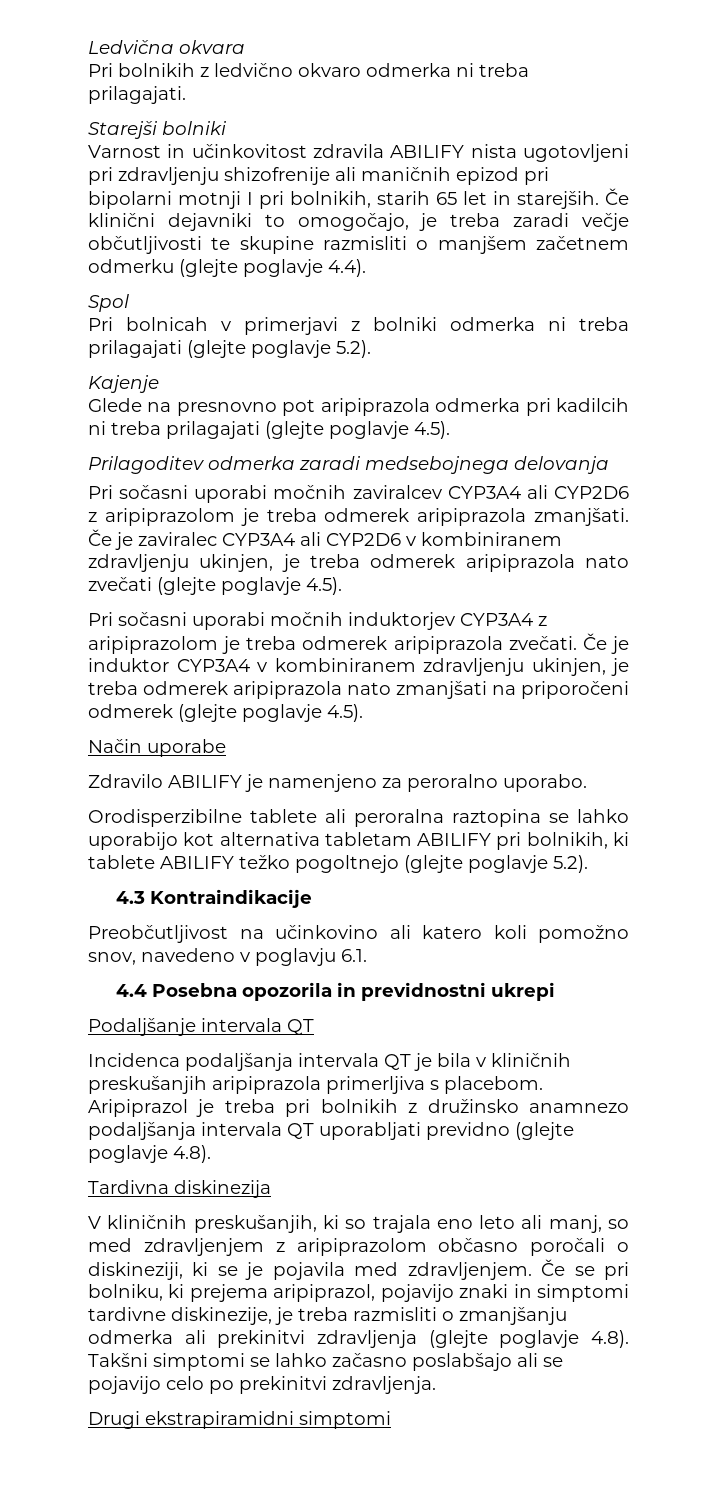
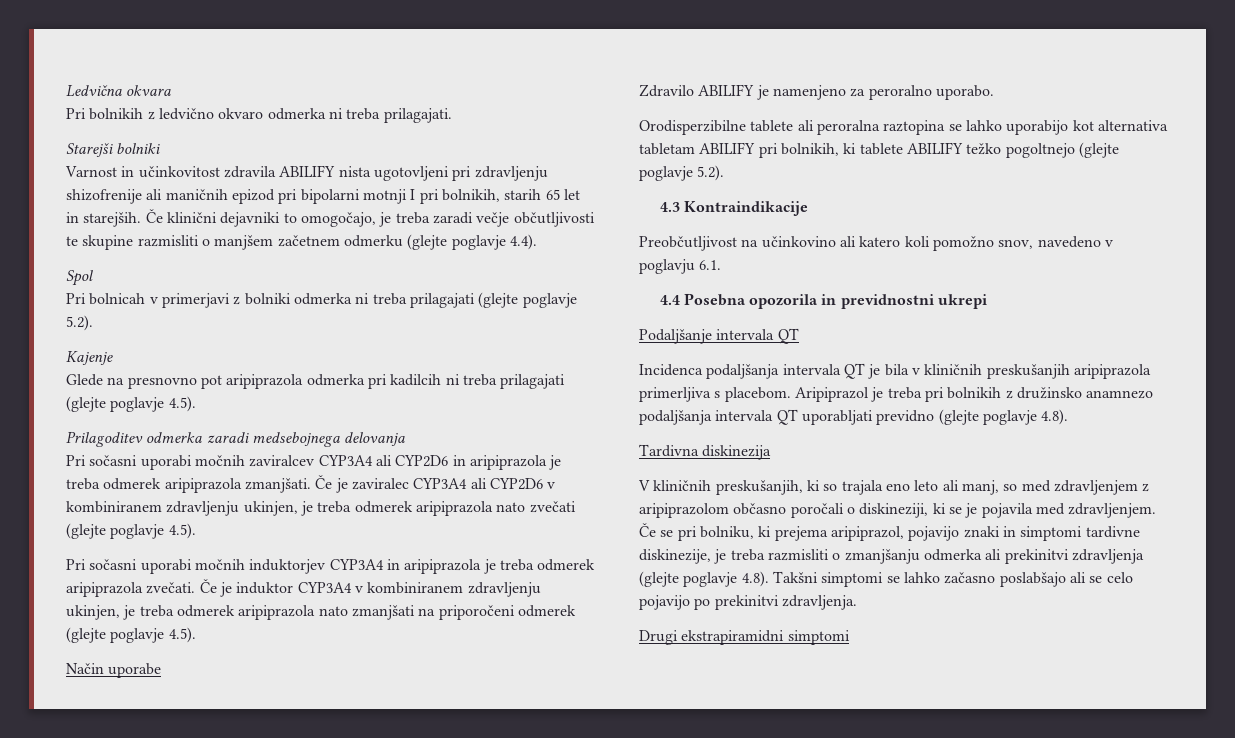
[88,508,235,526] z aripiprazolom -> [452,455,547,470] in aripiprazola
[538,616,547,626] [88,636,218,654] z aripiprazolom -> [386,559,482,574] in aripiprazola
[88,1376,204,1394] pojavijo celo -> [1106,572,1133,583] [639,595,690,610] celo pojavijo

